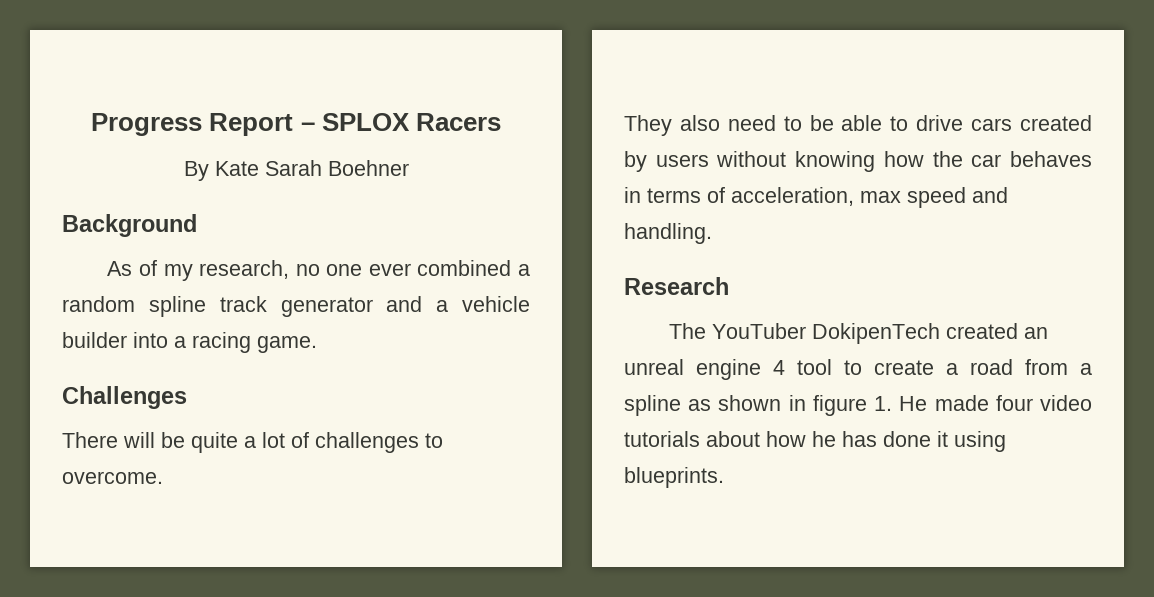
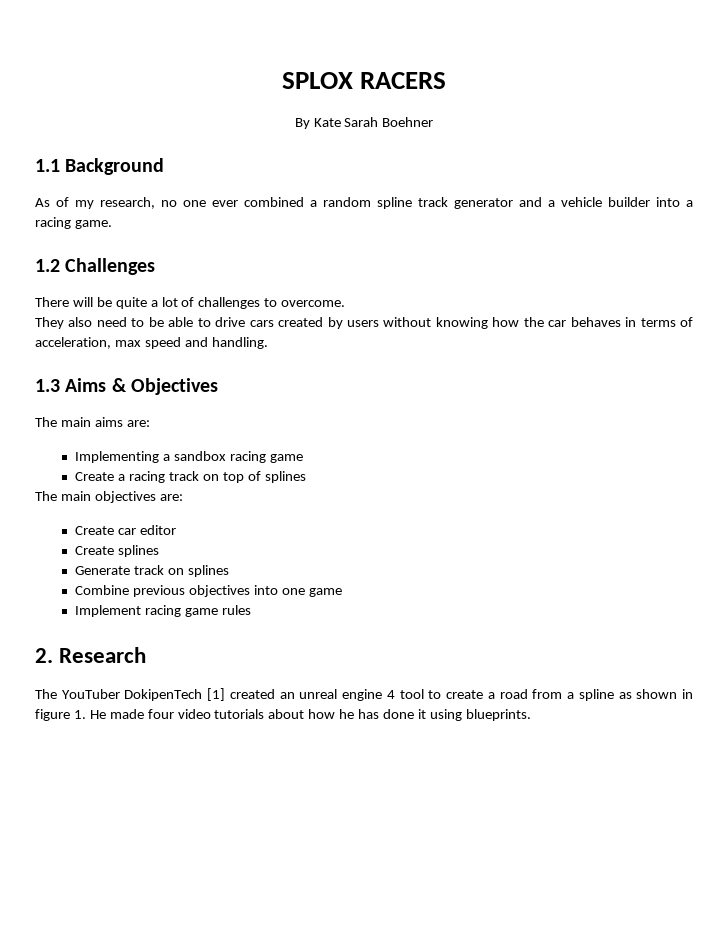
[91,113,501,136] Progress Report – SPLOX Racers -> [281,72,447,89] SPLOX RACERS
(409, 168) none -> [35,159,60,172] 1.1
(317, 344) none -> [35,259,60,272] 1.2
(712, 233) none -> [35,378,218,395] [35,417,150,427] [75,451,303,463] [75,471,306,483] [35,491,183,503] [75,525,177,535] [75,545,160,557] [75,565,230,577] [75,585,342,597] [75,605,252,617] [35,648,53,663] 1.3 Aims & Objectives // The main aims are: // Implementing a sandbox racing game // Create a racing track on top of splines // The main objectives are: // Create car editor // Create splines // Generate track on splines // Combine previous objectives into one game // Implement racing game rules // 2.
(941, 333) none -> [207,688,226,701] [1]

